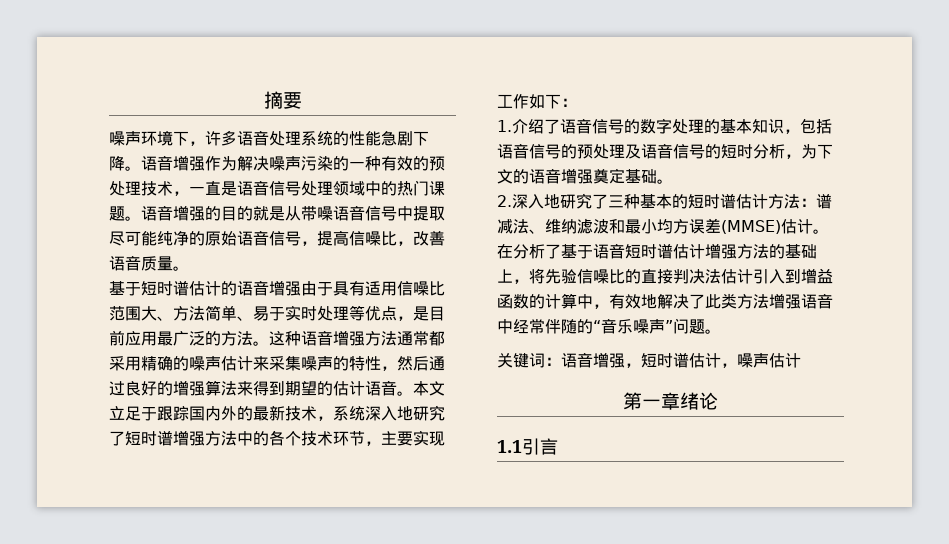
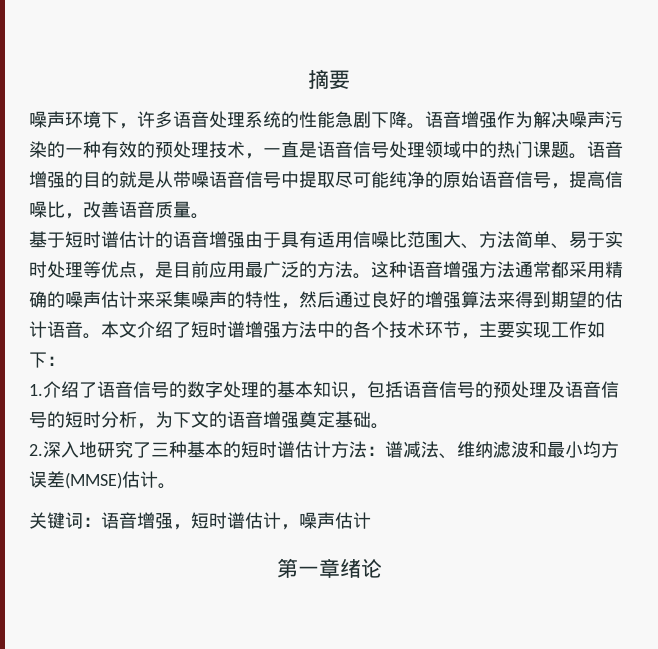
[109,405,445,421] 立足于跟踪国内外的最新技术，系统深入地研究 -> [137,321,173,338] 介绍
[497,243,817,259] [497,268,833,284] [497,293,833,309] [497,318,721,334] 在分析了基于语音短时谱估计增强方法的基础上，将先验信噪比的直接判决法估计引入到增益函数的计算中，有效地解决了此类方法增强语音中经常伴随的“音乐噪声”问题。 -> (176, 486) none
[497,438,558,455] // 1.1引言 -> (382, 568) none

